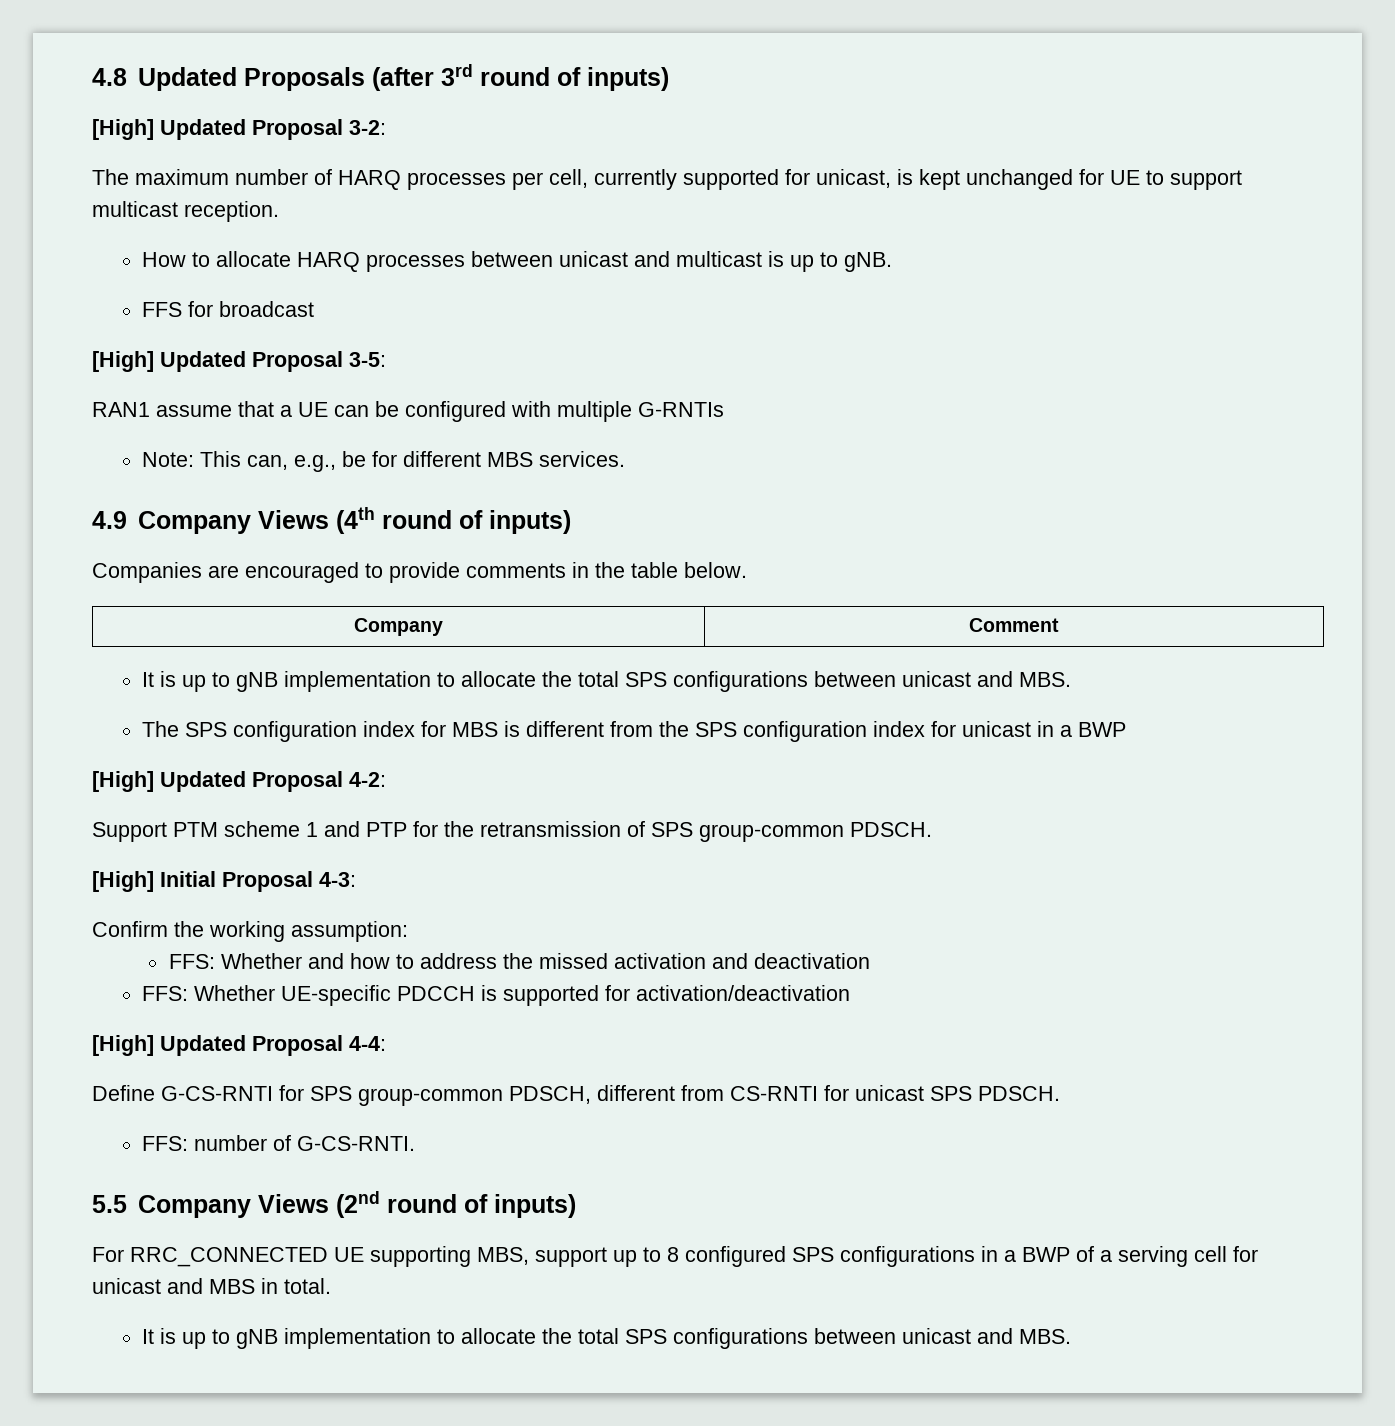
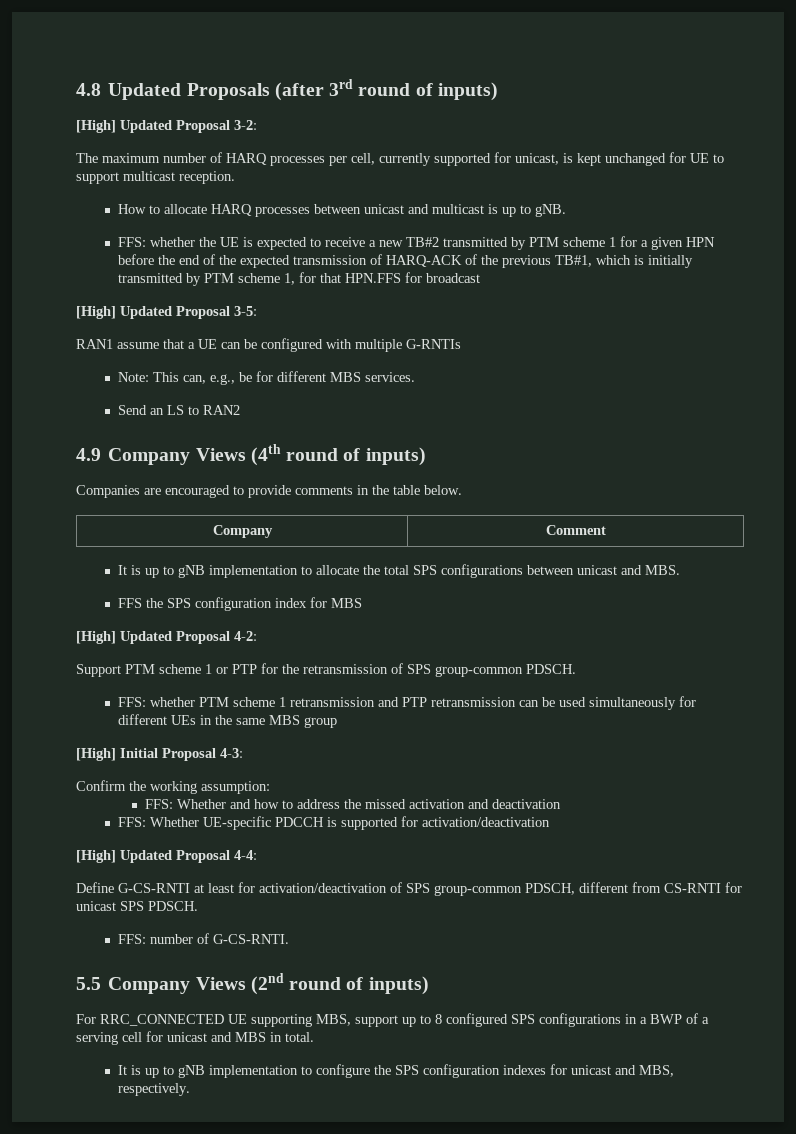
[142,302,183,317] FFS -> [118,236,716,250] [118,254,694,268] [118,272,402,286] FFS: whether the UE is expected to receive a new TB#2 transmitted by PTM scheme 1 for a given HPN before the end of the expected transmission of HARQ-ACK of the previous TB#1, which is initially transmitted by PTM scheme 1, for that HPN.FFS
(626, 459) none -> [118,405,241,415] // Send an LS to RAN2
[142,721,180,737] The -> [118,598,164,608] FFS the
[504,721,1127,742] is different from the SPS configuration index for unicast in a BWP -> (363, 603) none
[324,821,360,837] and -> [216,667,228,674] or
(932, 829) none -> [118,696,697,710] [118,714,338,728] // FFS: whether PTM scheme 1 retransmission and PTP retransmission can be used simultaneously for different UEs in the same MBS group
[279,1085,304,1101] for -> [194,882,402,893] at least for activation/deactivation of
[461,1328,1072,1349] allocate the total SPS configurations between unicast and MBS. -> [316,1064,675,1078] [118,1083,191,1096] configure the SPS configuration indexes for unicast and MBS, respectively.

